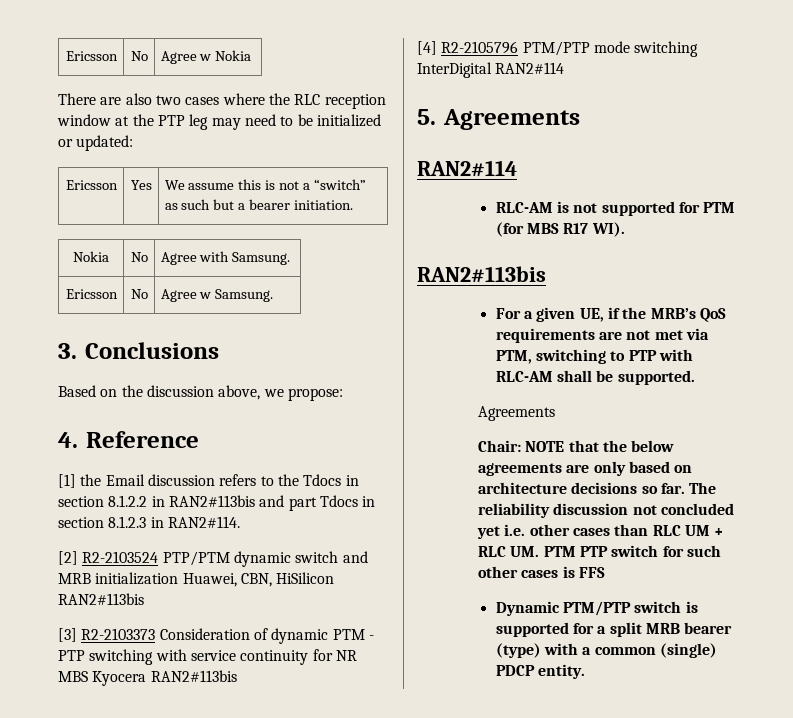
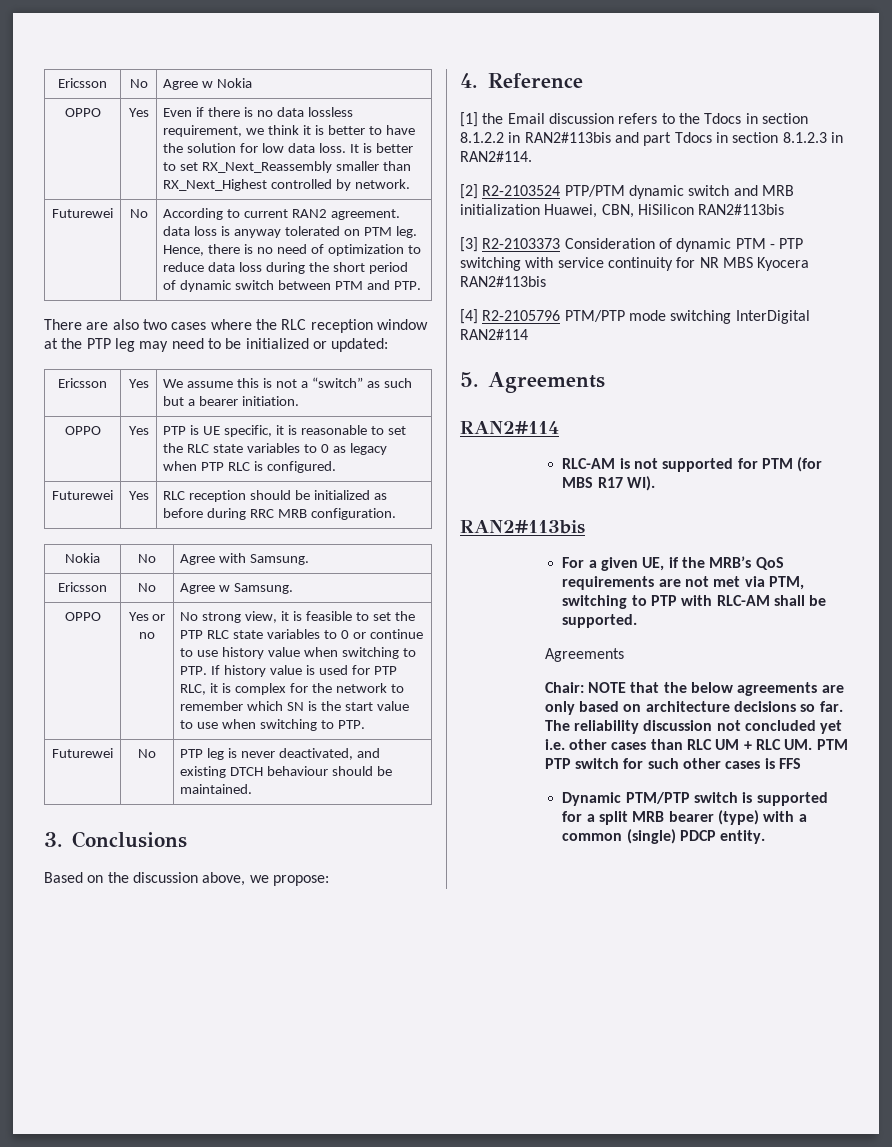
(252, 55) none -> [64,108,101,117] [128,108,149,117] [163,107,353,117] [163,125,415,137] [163,143,413,153] [163,161,412,173] [163,179,411,191] [52,208,113,218] [129,209,148,218] [163,208,401,220] [163,226,417,238] [163,244,421,256] [163,262,408,274] [163,280,421,292] // OPPO | Yes | Even if there is no data lossless requirement, we think it is better to have the solution for low data loss. It is better to set RX_Next_Reassembly smaller than RX_Next_Highest controlled by network. // Futurewei | No | According to current RAN2 agreement. data loss is anyway tolerated on PTM leg. Hence, there is no need of optimization to reduce data loss during the short period of dynamic switch between PTM and PTP.
(354, 205) none -> [64,426,101,435] [128,426,149,435] [163,425,406,437] [163,443,387,455] [163,461,337,473] [52,490,113,500] [128,491,149,500] [163,490,388,502] [163,508,397,520] // OPPO | Yes | PTP is UE specific, it is reasonable to set the RLC state variables to 0 as legacy when PTP RLC is configured. // Futurewei | Yes | RLC reception should be initialized as before during RRC MRB configuration.
(274, 295) none -> [64,612,101,621] [128,612,166,621] [139,632,155,639] [180,611,415,623] [180,629,423,639] [180,647,416,659] [180,665,397,677] [180,683,404,695] [180,701,409,711] [180,719,366,731] [52,748,113,758] [138,749,156,758] [180,748,381,760] [180,766,393,778] [180,784,253,794] // OPPO | Yes or no | No strong view, it is feasible to set the PTP RLC state variables to 0 or continue to use history value when switching to PTP. If history value is used for PTP RLC, it is complex for the network to remember which SN is the start value to use when switching to PTP. // Futurewei | No | PTP leg is never deactivated, and existing DTCH behaviour should be maintained.

